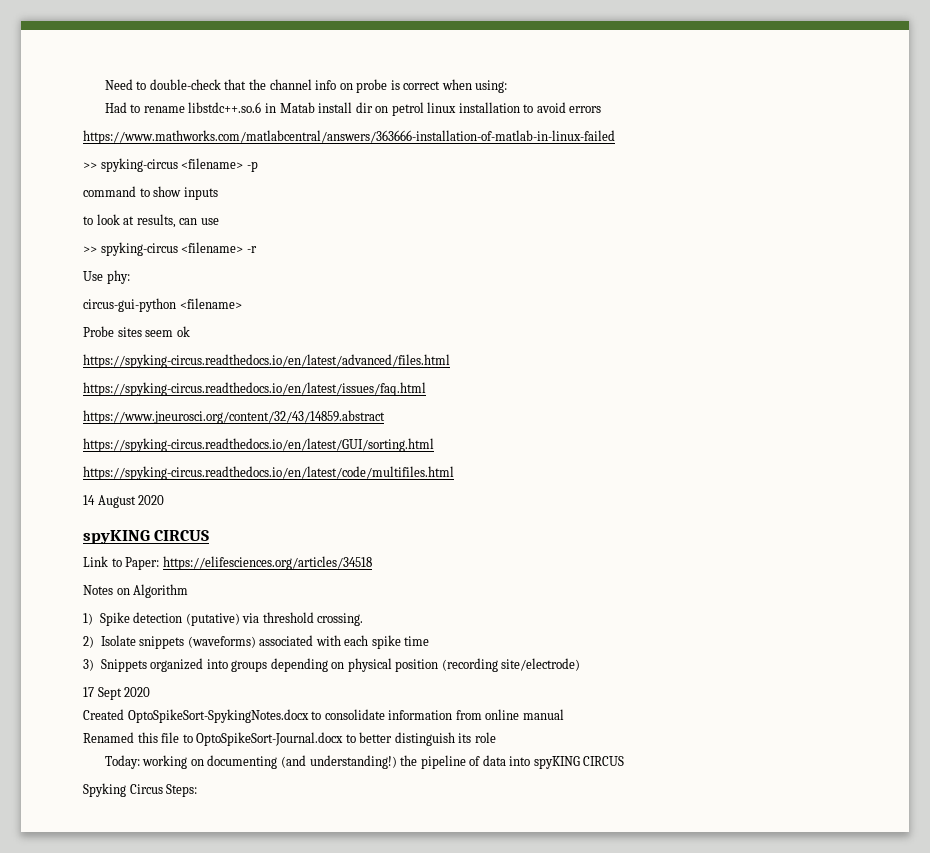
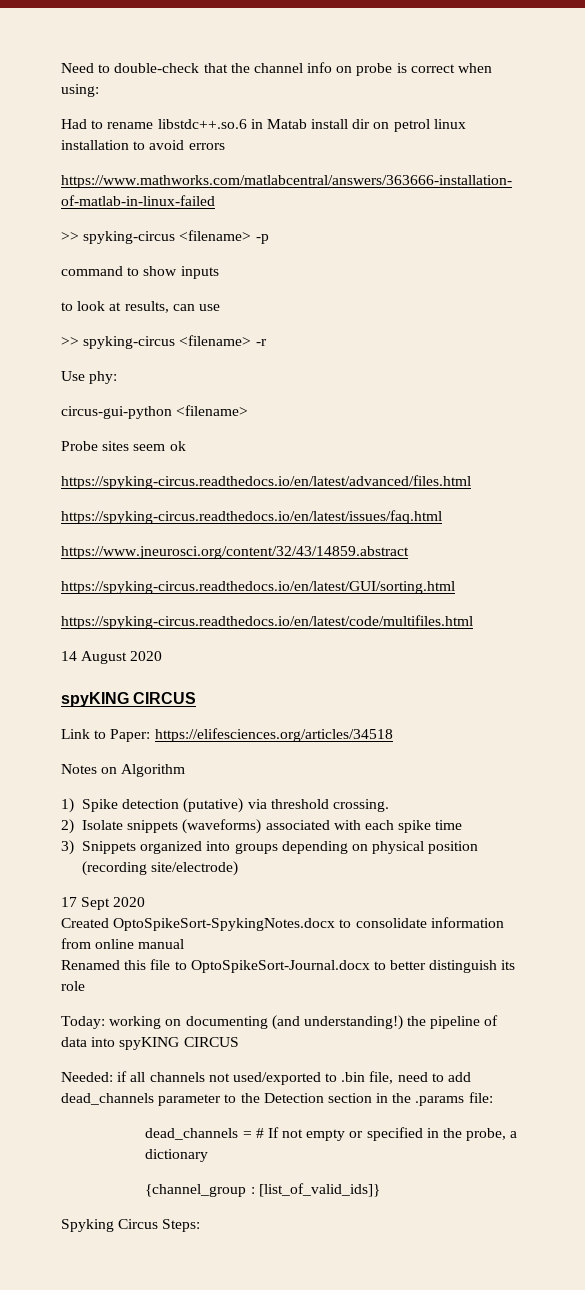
(625, 761) none -> [61,1071,472,1085] [61,1092,493,1106] [145,1127,518,1141] [145,1149,209,1162] [145,1183,380,1197] // Needed: if all channels not used/exported to .bin file, need to add dead_channels parameter to the Detection section in the .params file: // dead_channels = # If not empty or specified in the probe, a dictionary // {channel_group : [list_of_valid_ids]}

